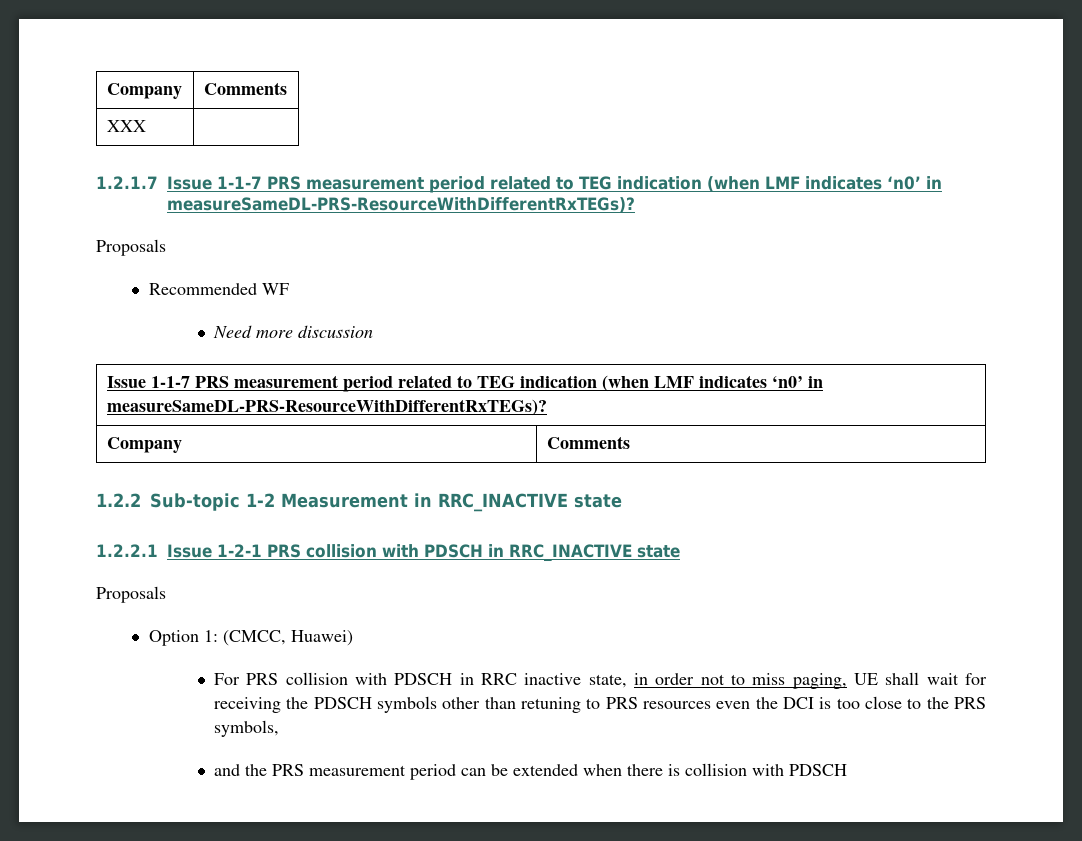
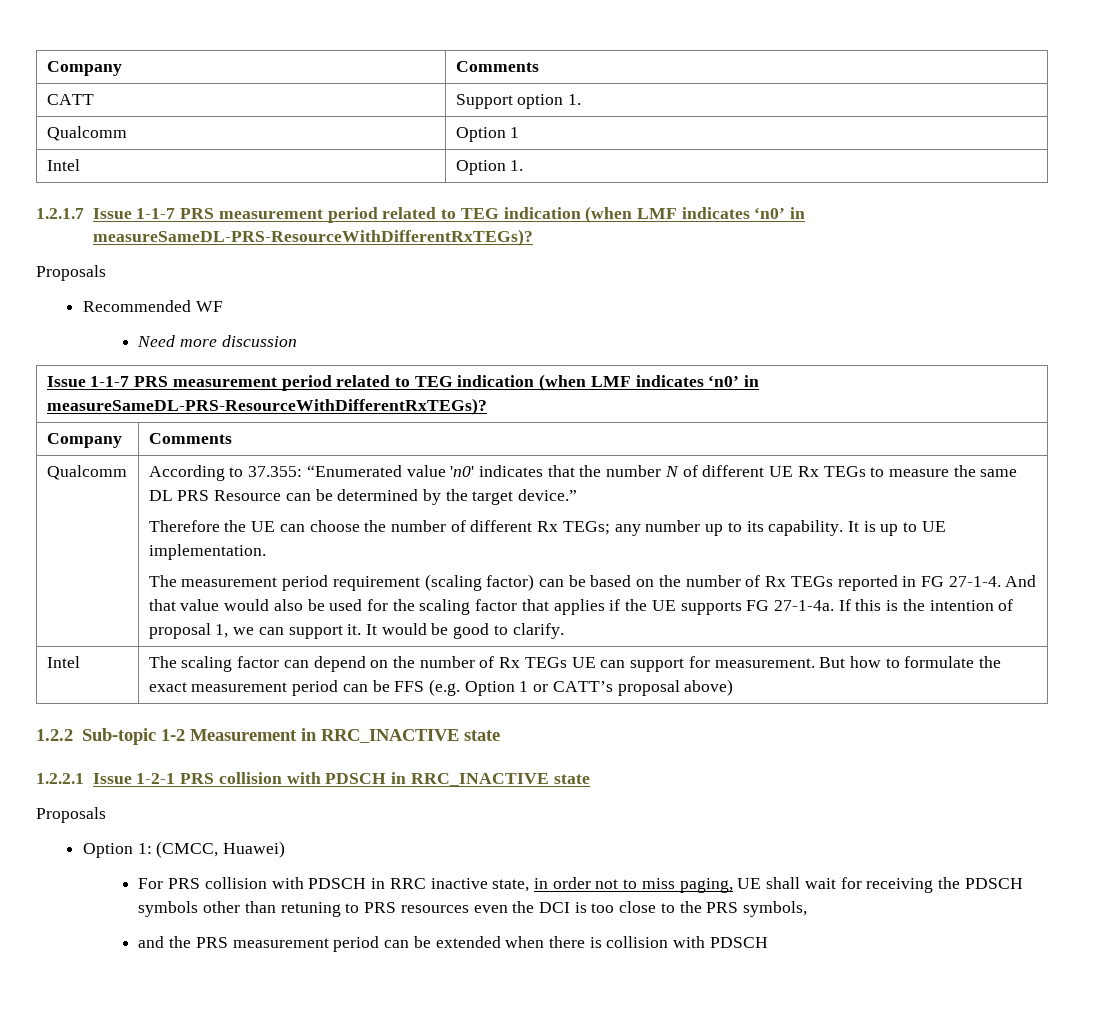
[106,83,182,99] [203,82,287,95] [106,120,146,132] Company | Comments // XXX | -> [46,61,122,76] [455,61,539,72] [46,94,94,105] [455,94,582,109] [46,126,127,141] [455,127,520,142] [46,159,80,171] [455,160,524,175] Company | Comments // CATT | Support option 1. // Qualcomm | Option 1 // Intel | Option 1.
(630, 442) none -> [46,465,127,480] [148,465,1018,481] [148,489,578,505] [148,520,946,536] [148,544,266,560] [148,574,1037,591] [148,599,1014,615] [148,623,564,639] [46,656,80,668] [148,656,1002,672] [148,679,734,696] // Qualcomm | According to 37.355: “Enumerated value 'n0' indicates that the number N of different UE Rx TEGs to measure the same DL PRS Resource can be determined by the target device.” // Therefore the UE can choose the number of different Rx TEGs; any number up to its capability. It is up to UE implementation. // The measurement period requirement (scaling factor) can be based on the number of Rx TEGs reported in FG 27-1-4. And that value would also be used for the scaling factor that applies if the UE supports FG 27-1-4a. If this is the intention of proposal 1, we can support it. It would be good to clarify. // Intel | The scaling factor can depend on the number of Rx TEGs UE can support for measurement. But how to formulate the exact measurement period can be FFS (e.g. Option 1 or CATT’s proposal above)

